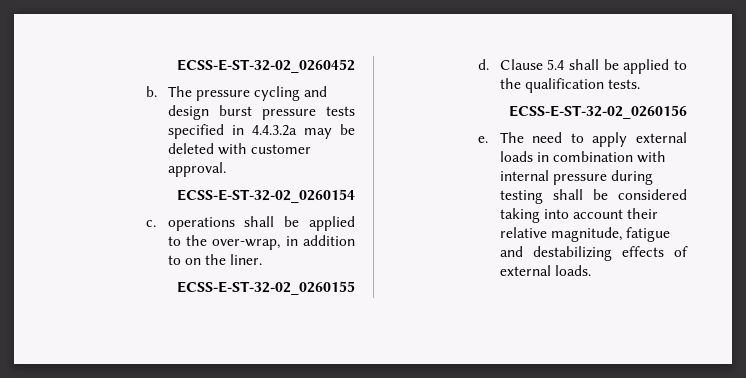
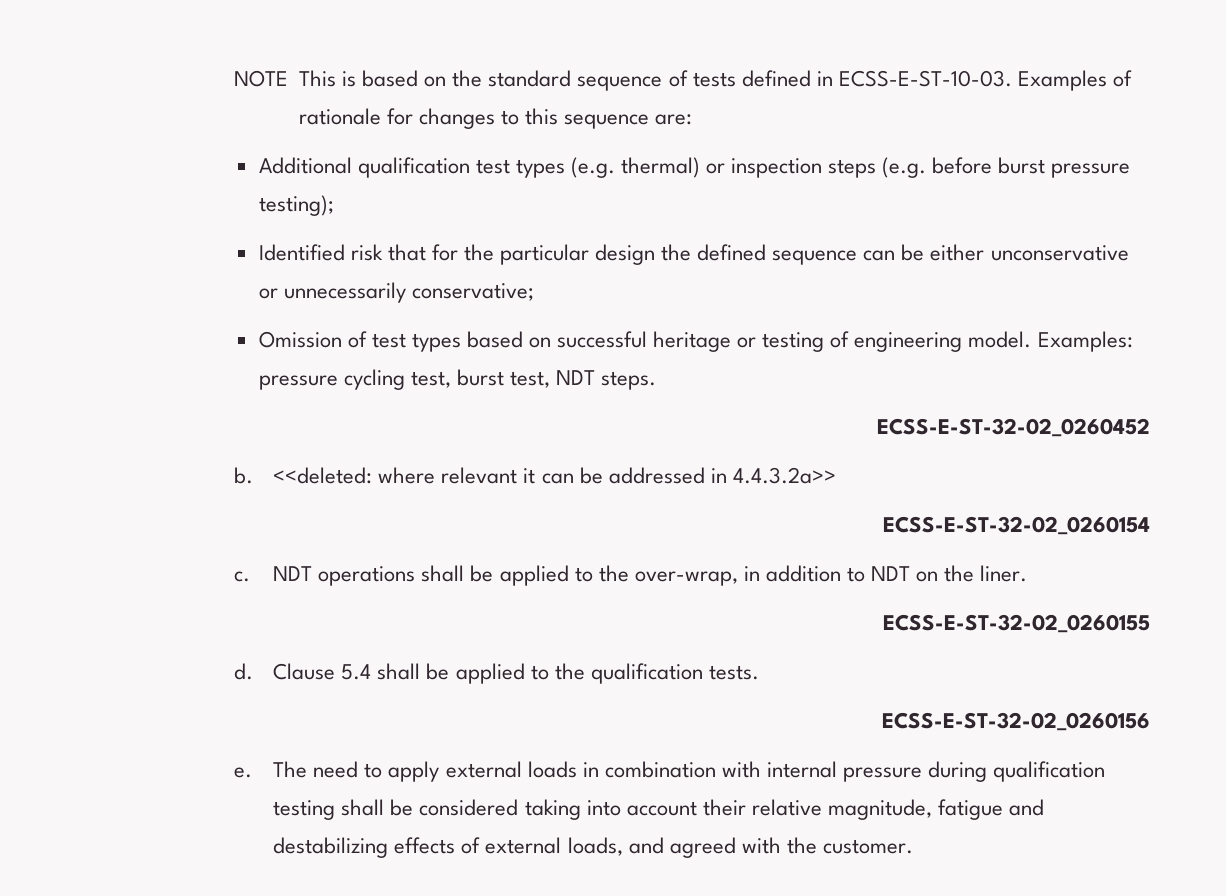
[177,59,355,73] [145,86,328,101] [167,105,356,120] [167,124,355,139] [167,143,311,155] [167,162,226,177] ECSS-E-ST-32-02_0260452 // b. The pressure cycling and design burst pressure tests specified in 4.4.3.2a may be deleted with customer approval. -> [233,70,1133,91] [299,108,693,129] [258,157,1131,178] [258,195,334,216] [258,244,1129,265] [258,282,534,303] [258,331,1133,352] [258,369,656,390] [877,418,1150,437] [233,467,836,484] NOTE This is based on the standard sequence of tests defined in ECSS-E-ST-10-03. Examples of rationale for changes to this sequence are: // Additional qualification test types (e.g. thermal) or inspection steps (e.g. before burst pressure testing); // Identified risk that for the particular design the defined sequence can be either unconservative or unnecessarily conservative; // Omission of test types based on successful heritage or testing of engineering model. Examples: pressure cycling test, burst test, NDT steps. // ECSS-E-ST-32-02_0260452 // b. <<deleted: where relevant it can be addressed in 4.4.3.2a>>
(156, 223) none -> [273,566,313,581] NDT
(181, 260) none -> [871,566,911,581] NDT
(653, 177) none -> [993,761,1106,782] qualification
[554,265,591,276] loads. -> [567,837,913,858] loads, and agreed with the customer.

